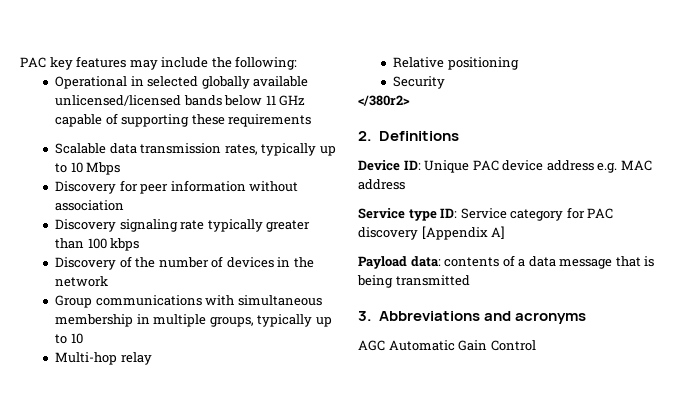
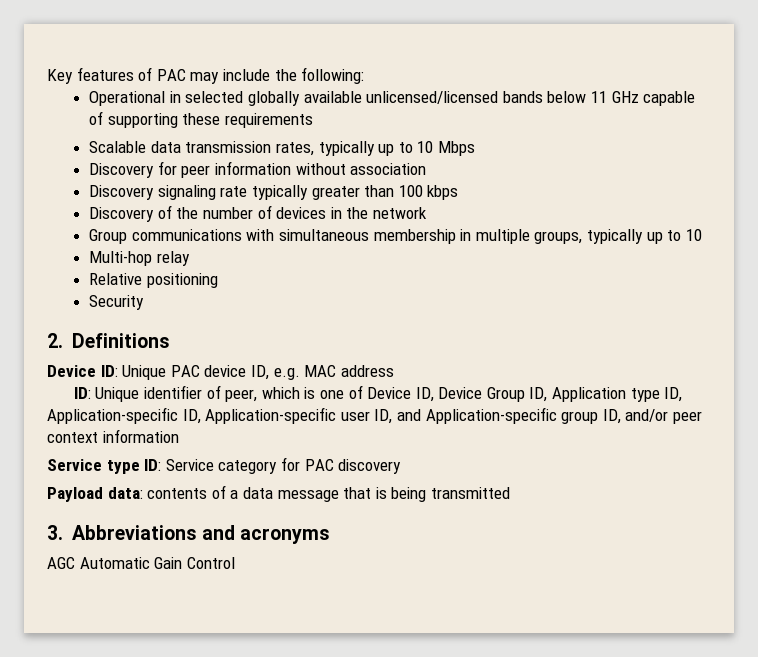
[20,56,127,70] PAC key features -> [47,67,186,84] Key features of PAC
[358,95,410,106] // </380r2> -> (145, 302) none
[546,160,594,171] address -> [250,365,269,380] ID,
(405, 184) none -> [73,385,683,402] [47,407,702,424] [47,429,179,443] // ID: Unique identifier of peer, which is one of Device ID, Device Group ID, Application type ID, Application-specific ID, Application-specific user ID, and Application-specific group ID, and/or peer context information
[421,226,506,240] [Appendix A] -> (402, 466) none

